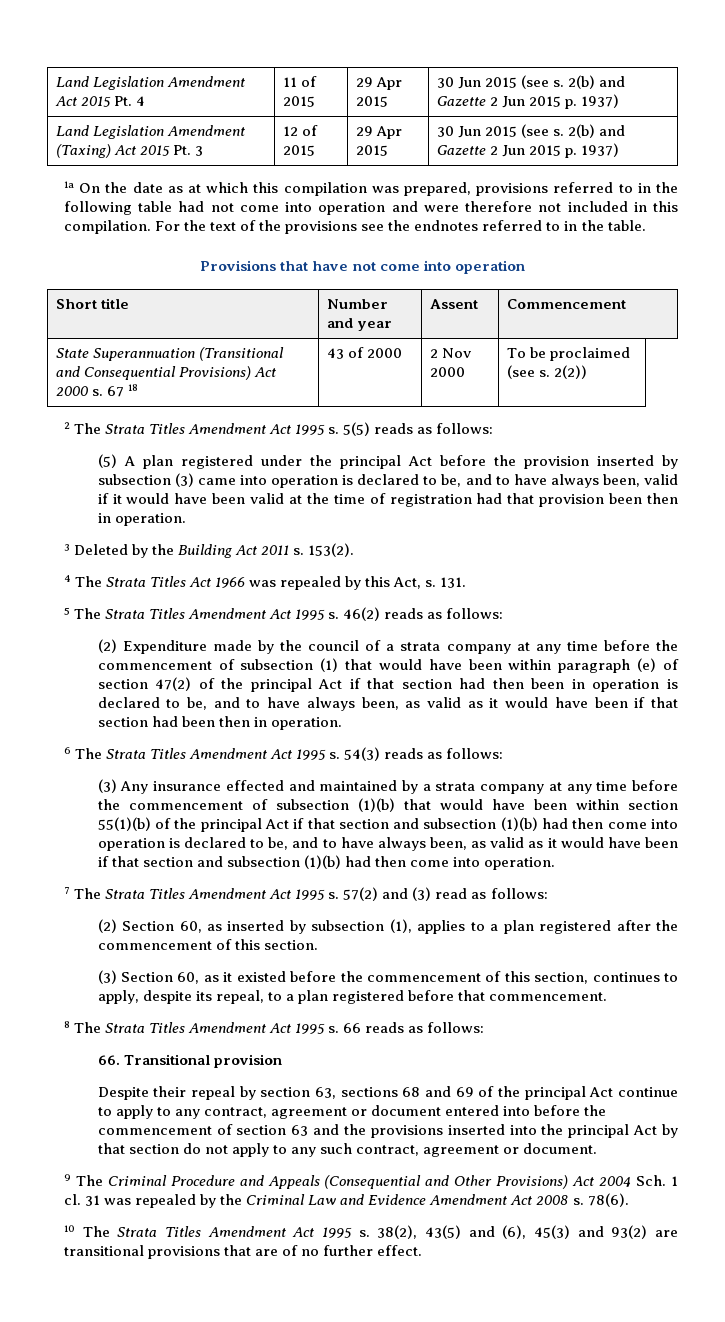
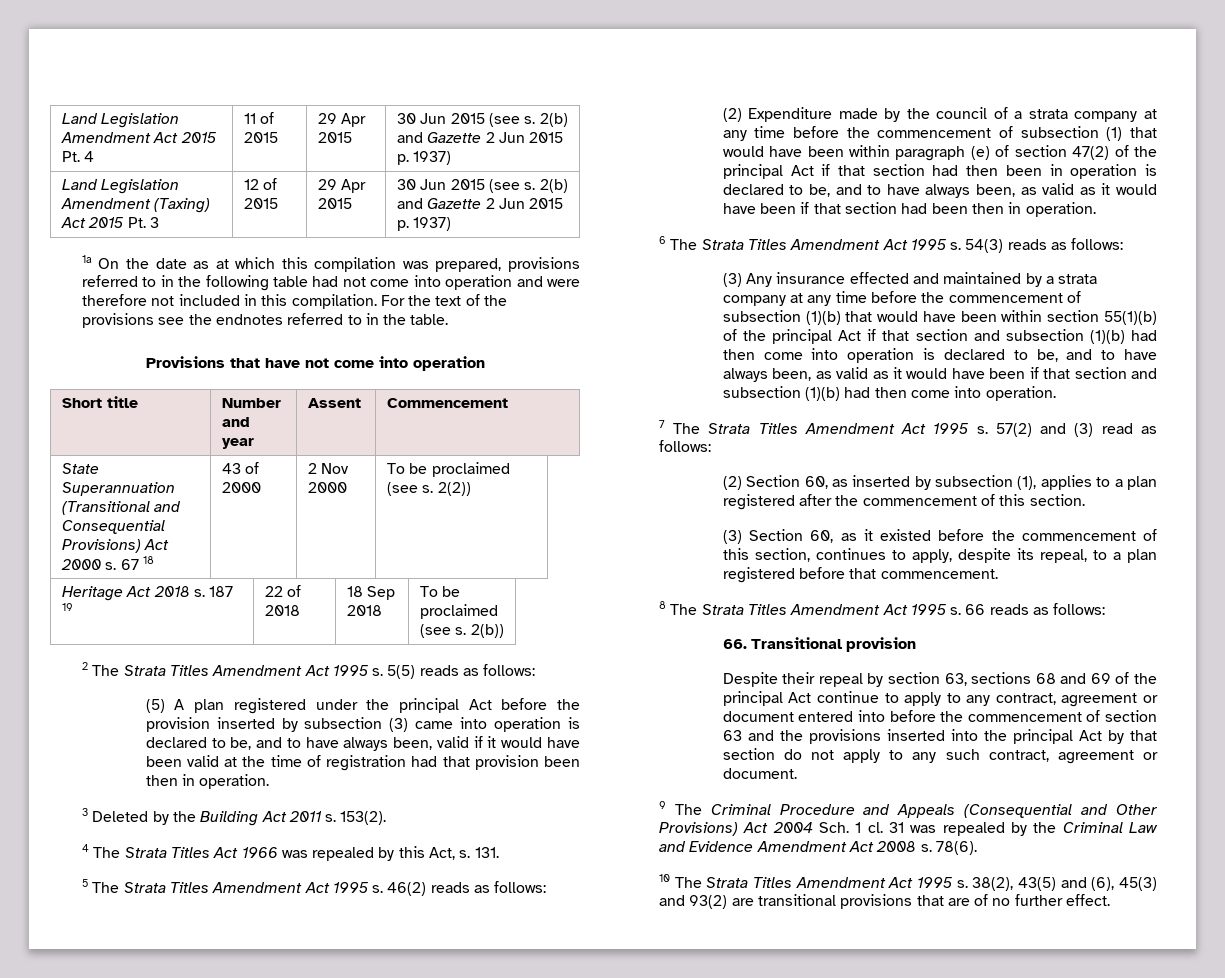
(587, 372) none -> [61,586,234,601] [61,603,73,611] [264,585,302,597] [264,605,300,616] [346,586,396,600] [346,605,382,616] [419,586,461,597] [419,604,498,619] [419,624,504,638] // Heritage Act 2018 s. 187 19 | 22 of 2018 | 18 Sep 2018 | To be proclaimed (see s. 2(b))

